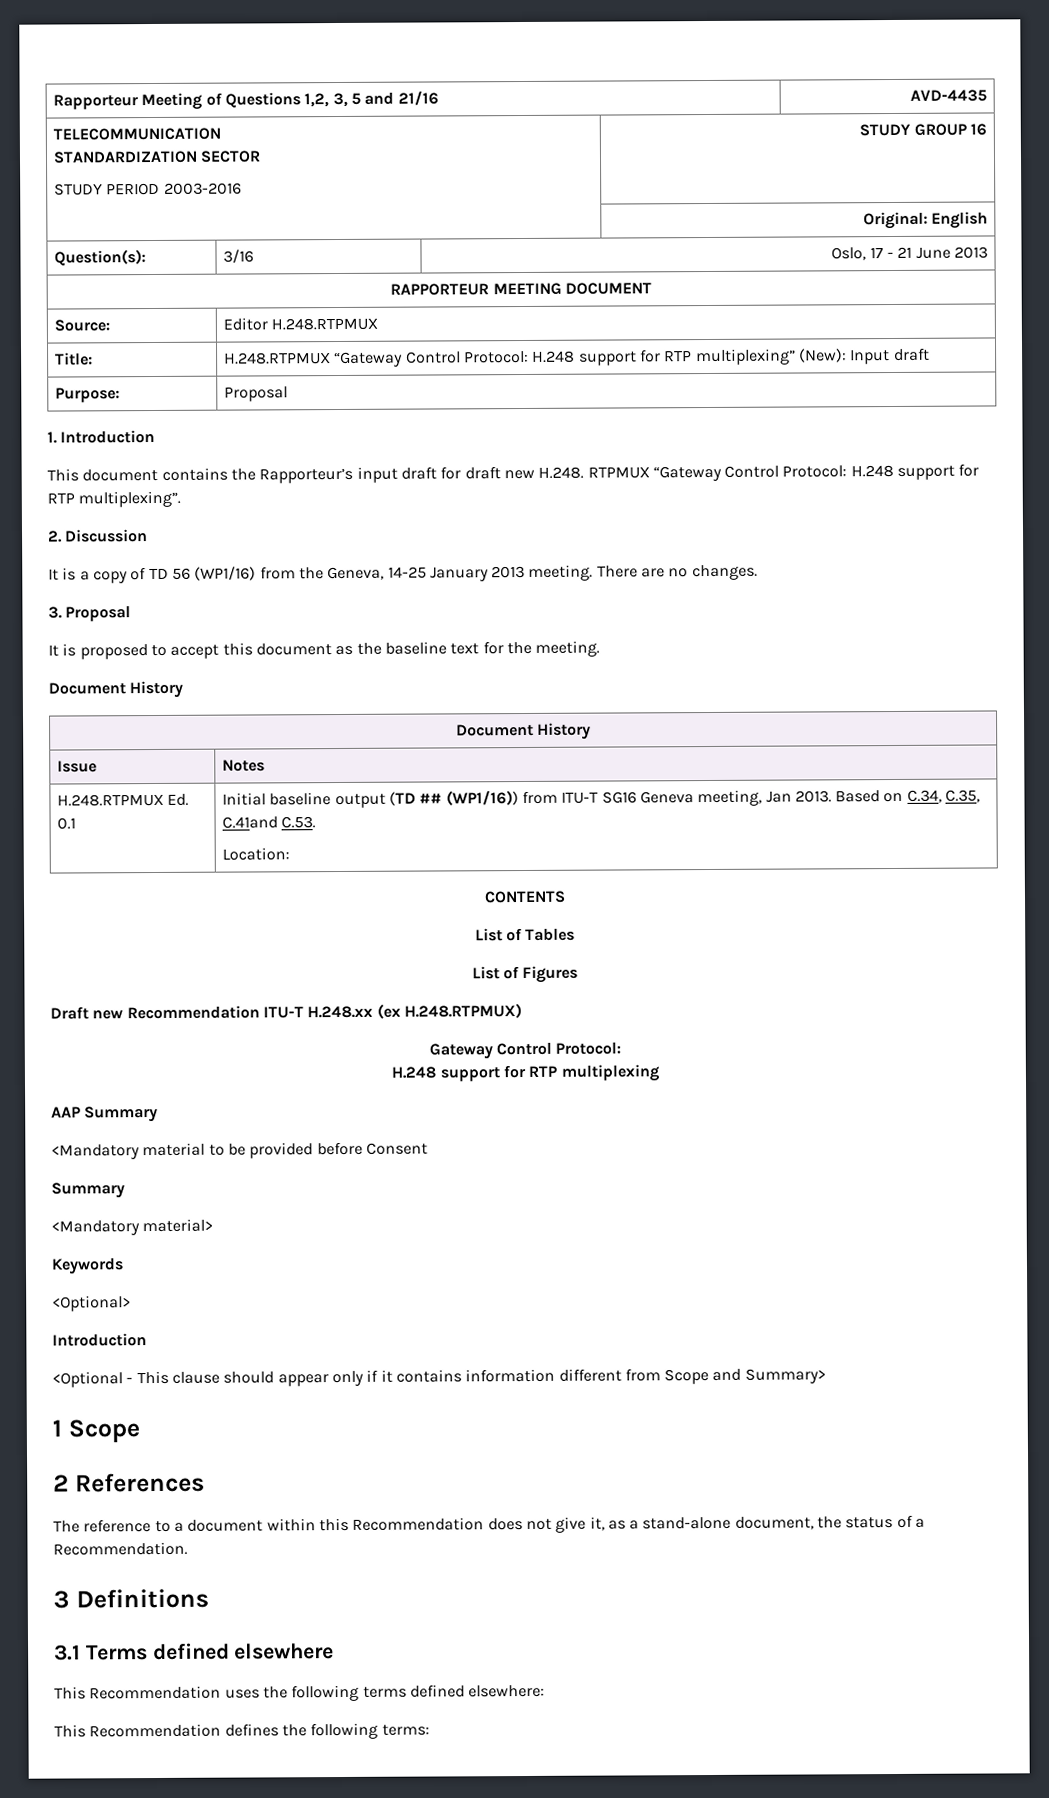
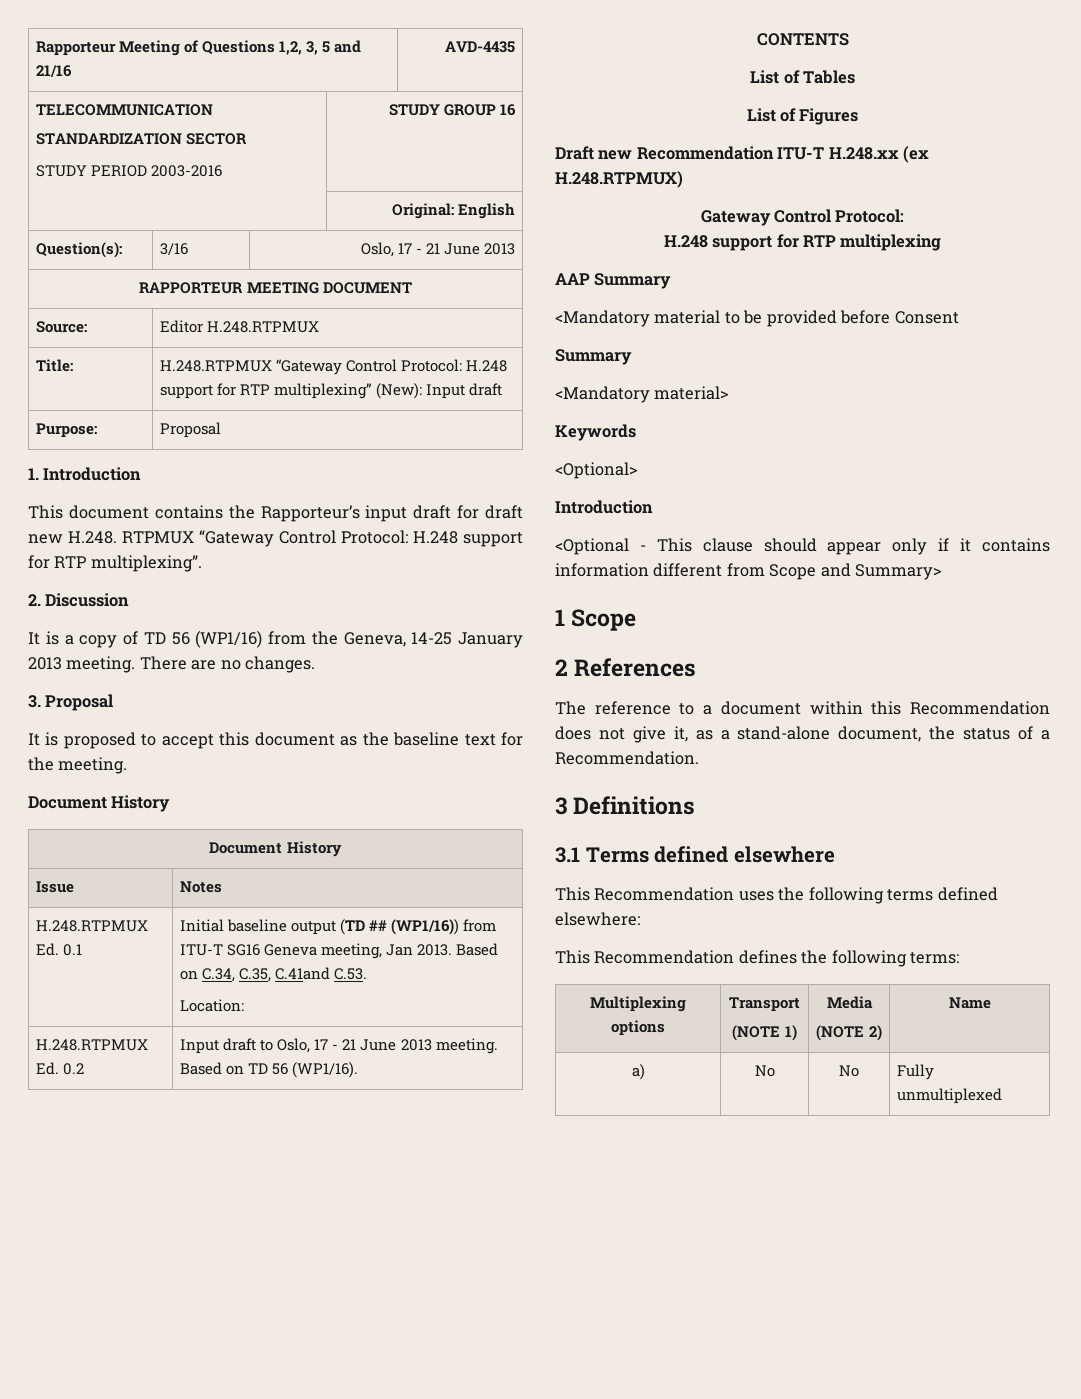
(290, 854) none -> [36,1039,149,1051] [36,1062,85,1075] [180,1038,498,1054] [180,1062,359,1078] // H.248.RTPMUX Ed. 0.2 | Input draft to Oslo, 17 - 21 June 2013 meeting. Based on TD 56 (WP1/16).
(430, 1730) none -> [590,996,686,1012] [611,1020,665,1036] [729,997,800,1012] [732,1025,797,1041] [826,996,873,1009] [816,1025,882,1041] [948,997,991,1009] [631,1064,645,1080] [754,1065,775,1077] [839,1065,859,1077] [897,1064,935,1080] [897,1088,1003,1104] // Multiplexing options | Transport // (NOTE 1) | Media // (NOTE 2) | Name // a) | No | No | Fully unmultiplexed

